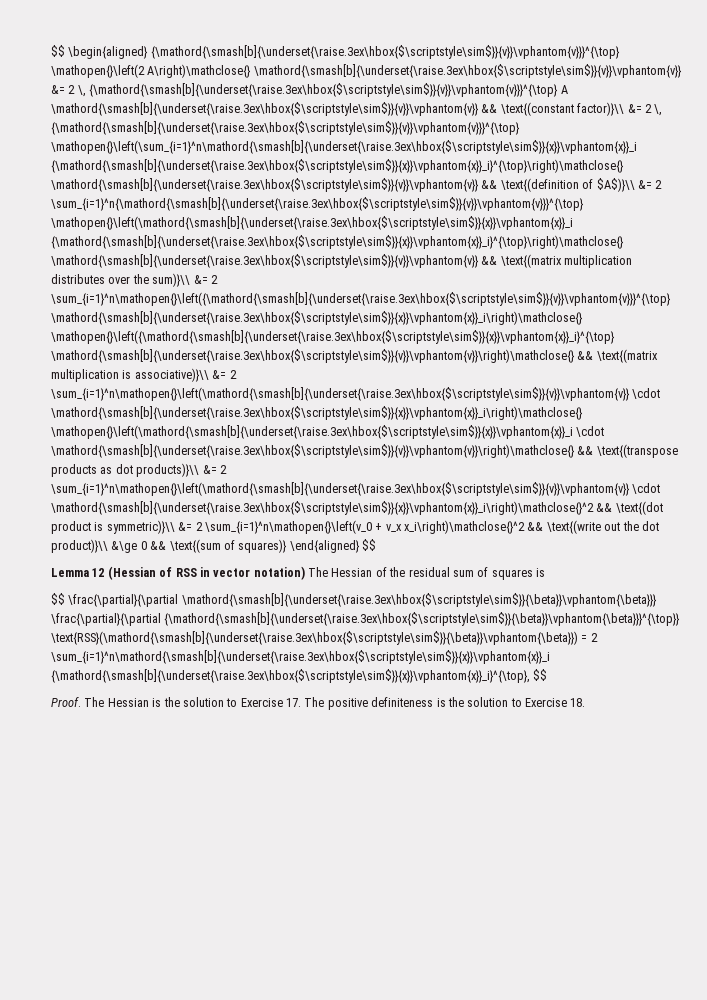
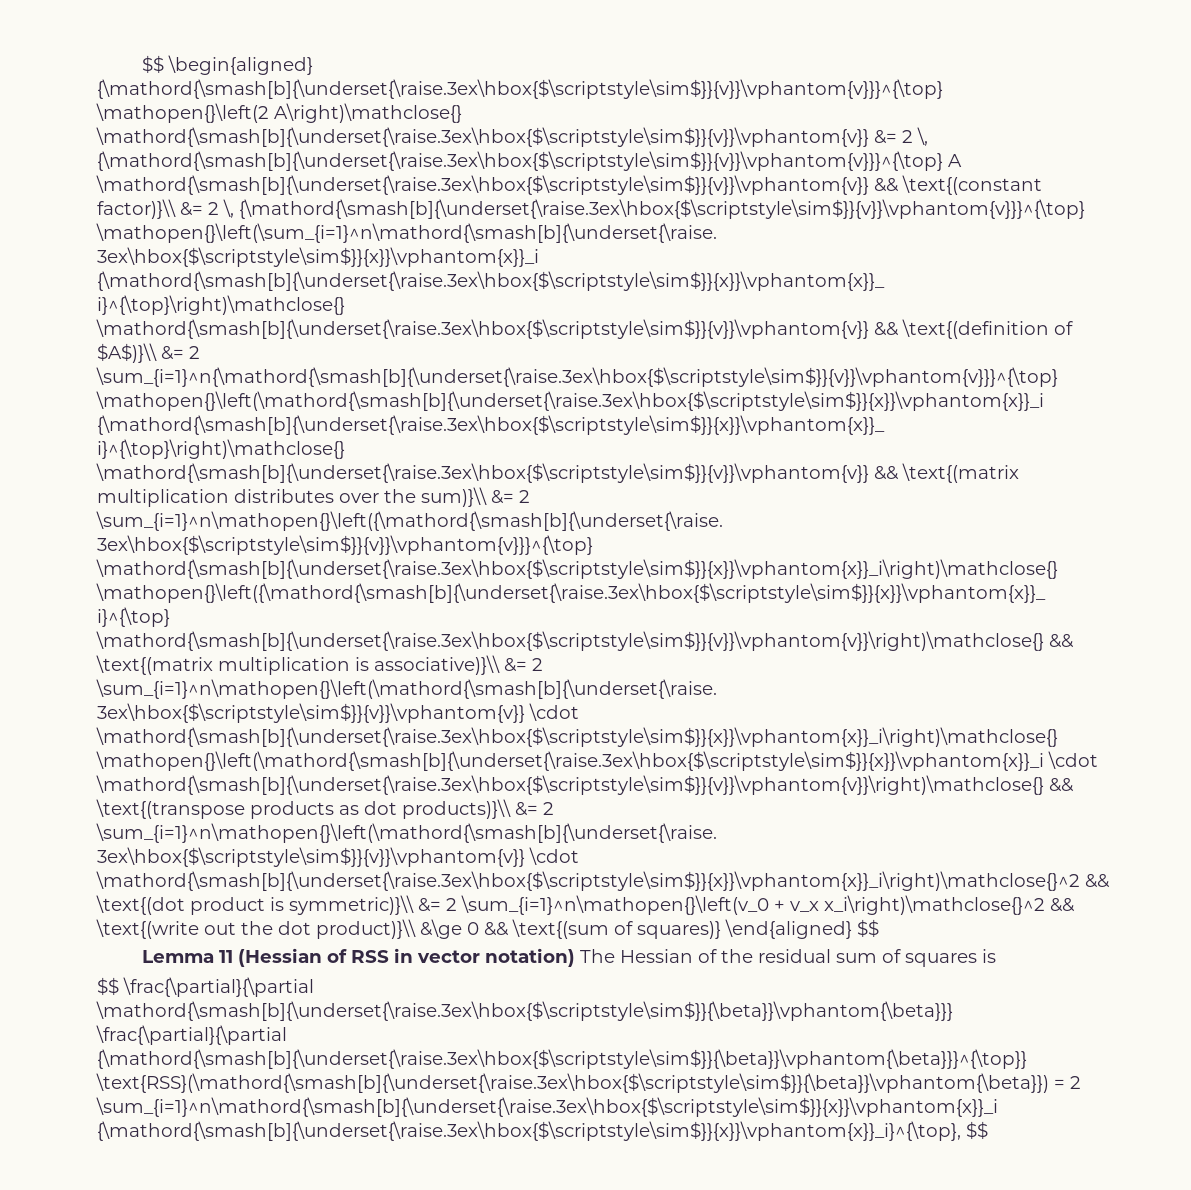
[92,568,105,577] 12 -> [219,950,234,963] 11
[51,697,586,710] // Proof. The Hessian is the solution to Exercise 17. The positive definiteness is the solution to Exercise 18. -> (988, 1130) none

